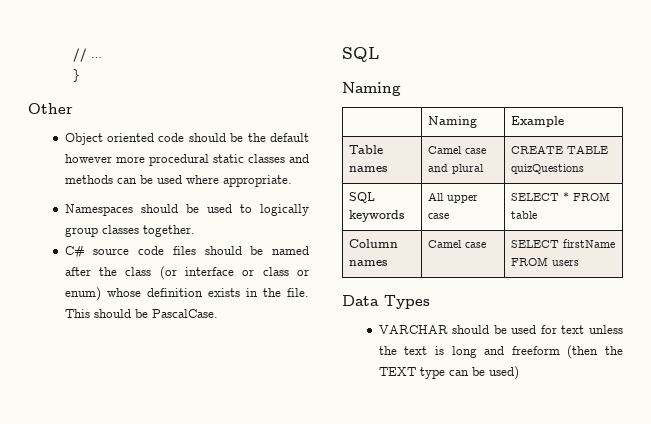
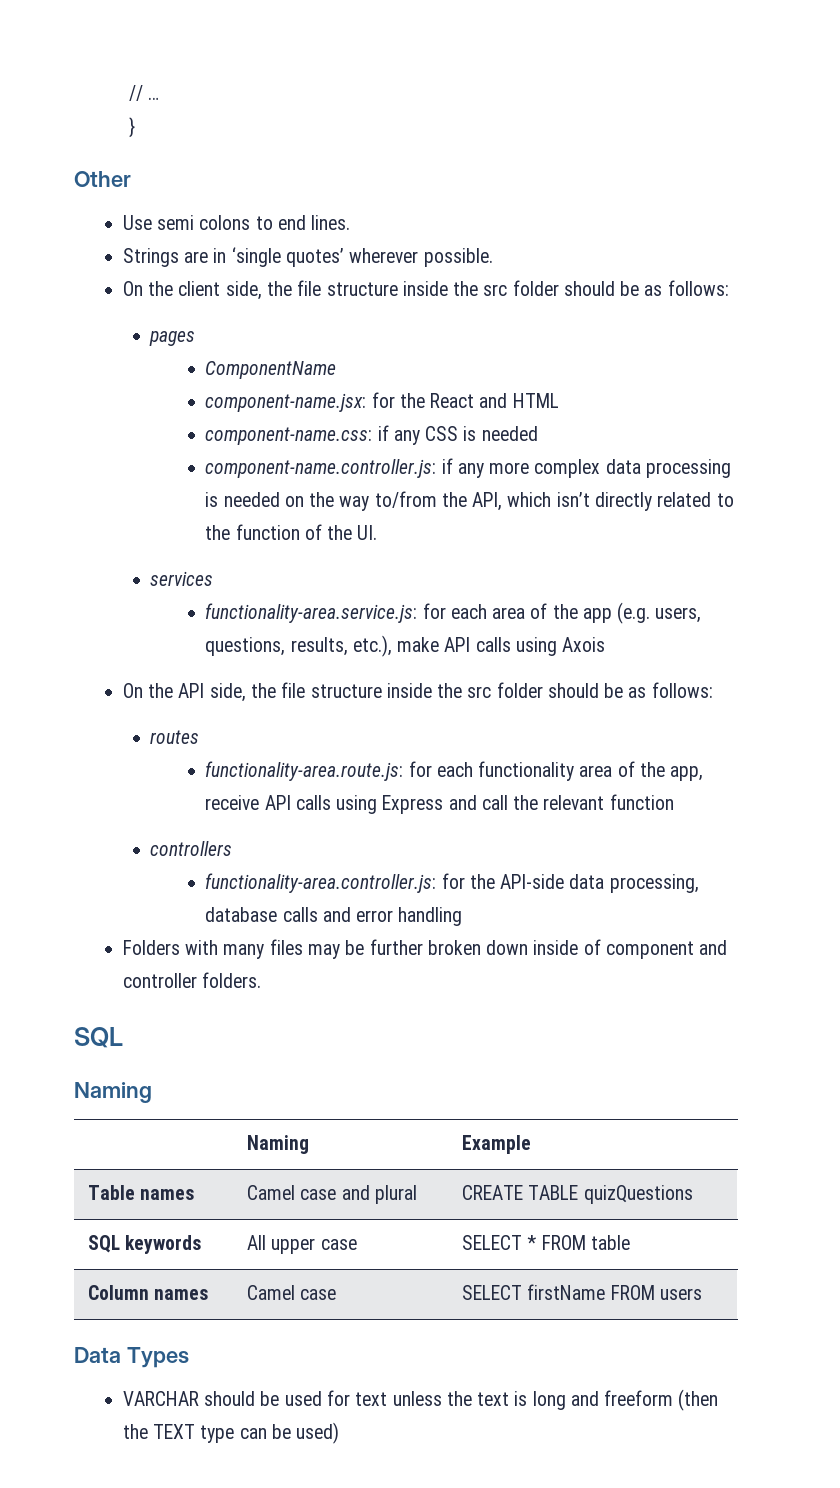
[64,133,309,145] [64,154,309,166] [64,175,292,187] [64,204,309,216] [64,225,195,237] [64,245,309,259] [64,266,309,280] [64,287,309,301] [64,309,218,318] Object oriented code should be the default however more procedural static classes and methods can be used where appropriate. // Namespaces should be used to logically group classes together. // C# source code files should be named after the class (or interface or class or enum) whose definition exists in the file. This should be PascalCase. -> [122,215,351,230] [122,247,493,267] [122,280,729,300] [149,331,196,346] [205,361,337,379] [205,392,559,412] [205,425,538,445] [205,458,731,478] [205,491,734,511] [205,524,378,540] [150,571,214,586] [205,602,702,624] [205,635,606,657] [122,682,713,702] [150,730,200,744] [205,761,704,781] [205,794,674,814] [150,841,233,856] [205,873,699,893] [205,907,463,926] [122,939,728,959] [122,972,262,988] Use semi colons to end lines. // Strings are in ‘single quotes’ wherever possible. // On the client side, the file structure inside the src folder should be as follows: // pages // ComponentName // component-name.jsx: for the React and HTML // component-name.css: if any CSS is needed // component-name.controller.js: if any more complex data processing is needed on the way to/from the API, which isn’t directly related to the function of the UI. // services // functionality-area.service.js: for each area of the app (e.g. users, questions, results, etc.), make API calls using Axois // On the API side, the file structure inside the src folder should be as follows: // routes // functionality-area.route.js: for each functionality area of the app, receive API calls using Express and call the relevant function // controllers // functionality-area.controller.js: for the API-side data processing, database calls and error handling // Folders with many files may be further broken down inside of component and controller folders.

